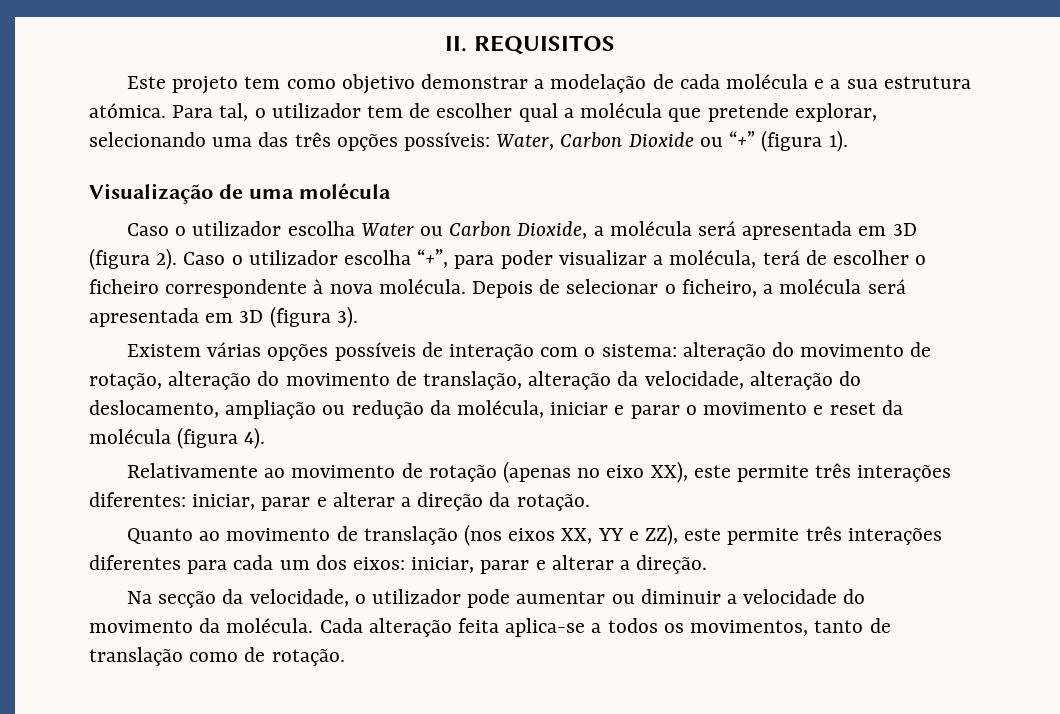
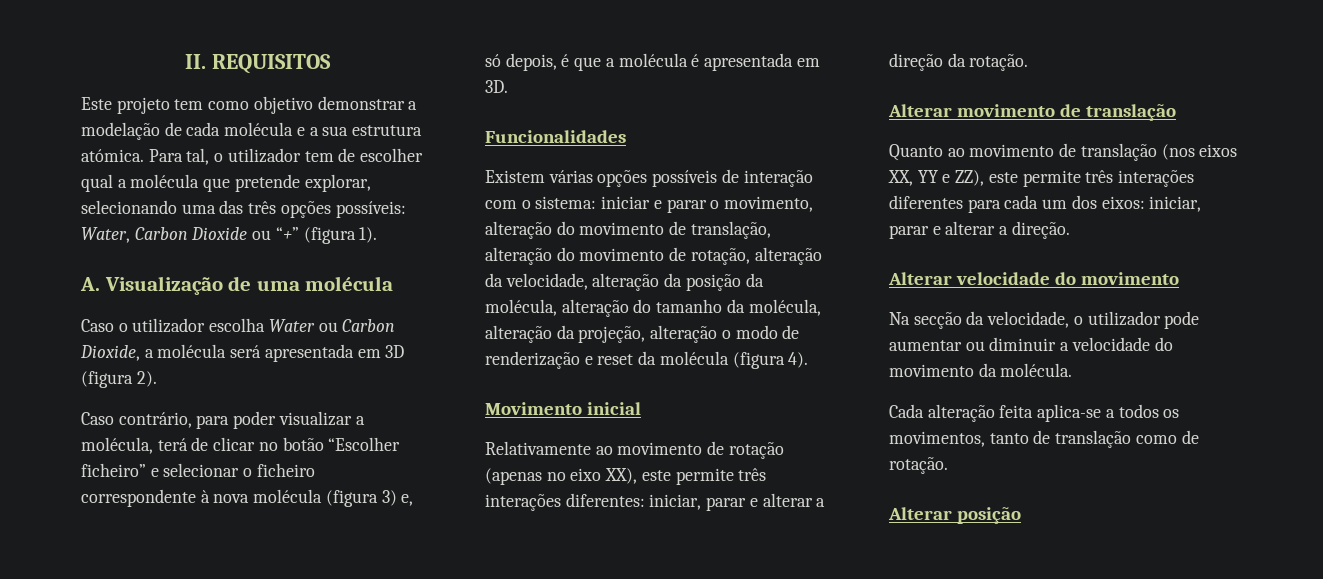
(848, 141) none -> [80,277,100,291] A.
[183,249,449,268] Caso o utilizador escolha “+”, -> [81,412,192,428] // Caso contrário,
[832,250,909,265] escolher -> [213,437,401,451] [81,463,240,477] clicar no botão “Escolher ficheiro” e selecionar
[378,279,906,298] [89,306,358,328] molécula. Depois de selecionar o ficheiro, a molécula será apresentada em 3D (figura 3). -> [253,489,414,507] [485,53,820,71] [485,80,508,93] [485,130,626,143] molécula (figura 3) e, só depois, é que a molécula é apresentada em 3D. // Funcionalidades
(677, 350) none -> [601,196,814,213] [485,221,771,239] iniciar e parar o movimento, alteração do movimento de translação,
[257,371,862,390] [89,400,808,419] do movimento de translação, alteração da velocidade, alteração do deslocamento, ampliação ou redução da molécula, iniciar e parar o movimento -> [485,273,764,291] [485,299,821,317] [485,325,800,343] [485,351,580,369] da velocidade, alteração da posição da molécula, alteração do tamanho da molécula, alteração da projeção, alteração o modo de renderização
(266, 438) none -> [485,402,642,415] // Movimento inicial
(590, 502) none -> [888,104,1177,121] // Alterar movimento de translação
(708, 564) none -> [888,272,1180,285] // Alterar velocidade do movimento
(314, 625) none -> (1073, 370) //
(345, 657) none -> [888,507,1022,524] // Alterar posição

